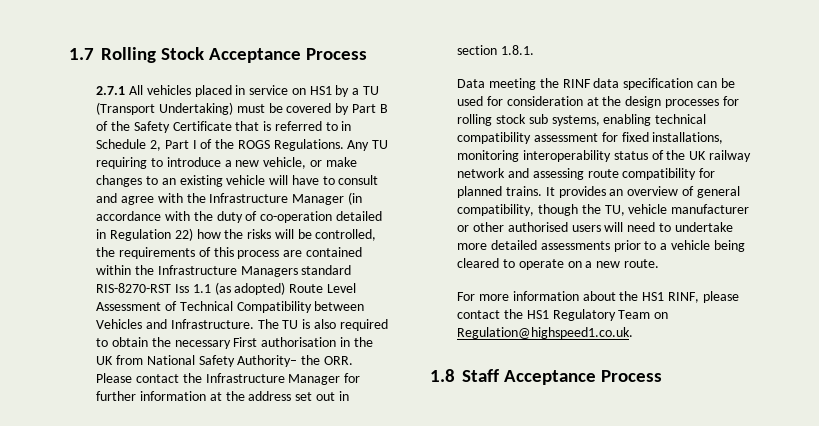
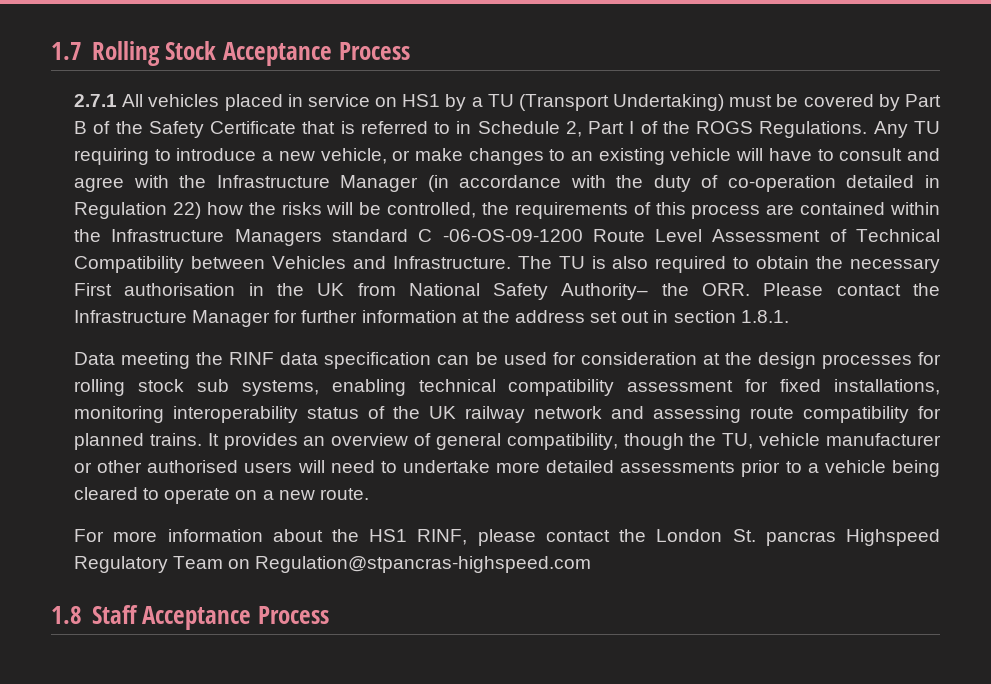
[96,282,286,295] RIS-8270-RST Iss 1.1 (as adopted) -> [418,229,583,242] C -06-OS-09-1200
[526,310,549,319] HS1 -> [656,529,941,546] London St. pancras Highspeed
[457,327,634,339] Regulation@highspeed1.co.uk. -> [255,556,592,573] Regulation@stpancras-highspeed.com

